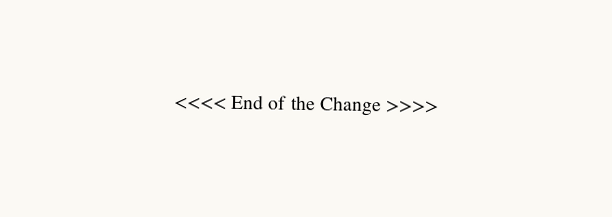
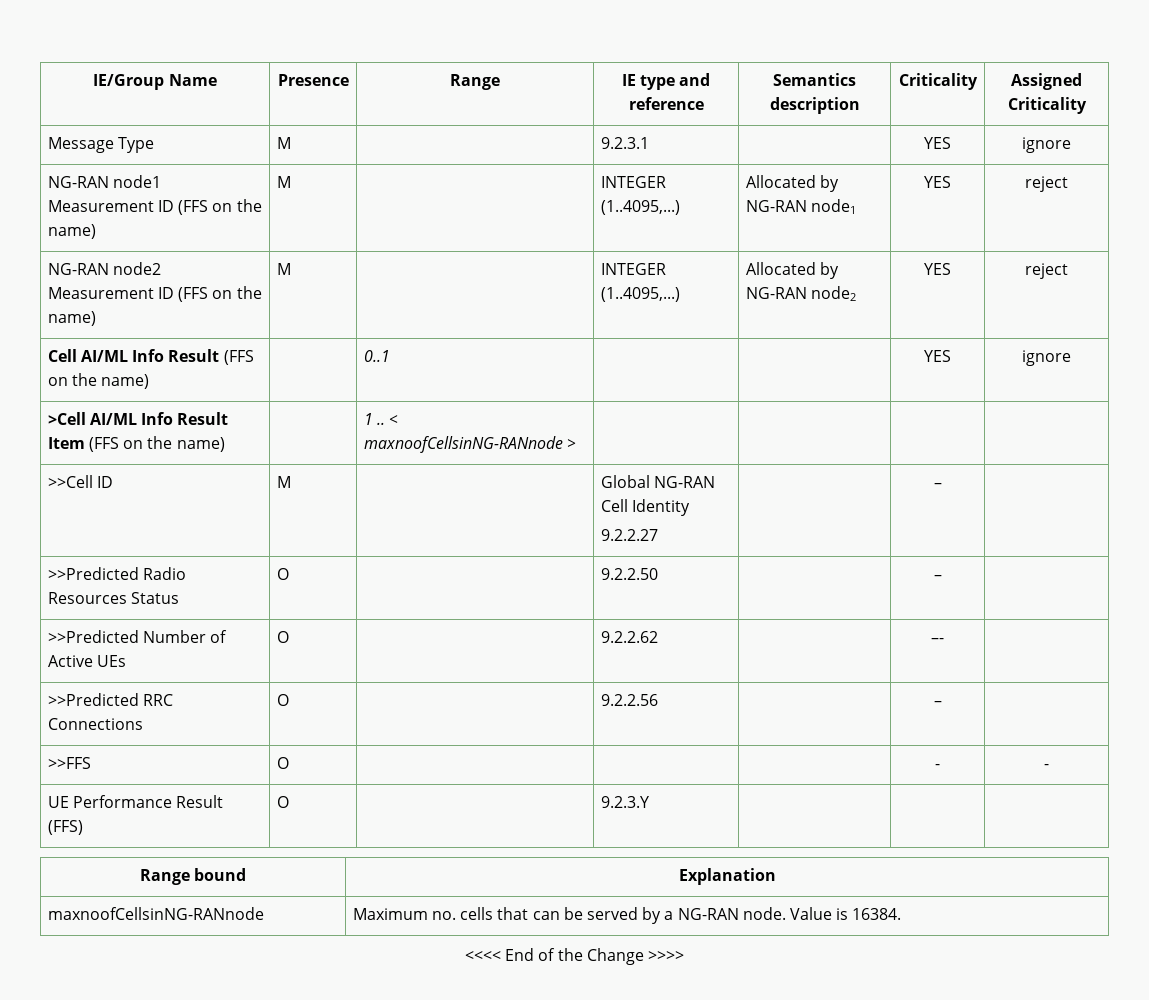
(172, 103) none -> [93,74,217,90] [277,74,349,86] [450,74,500,90] [621,73,711,90] [628,97,704,110] [773,73,856,86] [769,97,860,114] [898,73,978,90] [1011,73,1082,90] [1007,97,1087,114] [47,137,155,153] [276,137,291,149] [600,137,649,149] [924,137,951,149] [1022,137,1071,153] [47,175,162,188] [47,199,262,215] [47,224,96,239] [276,176,291,188] [600,176,666,188] [600,200,680,215] [745,175,840,192] [745,199,857,214] [924,176,951,188] [1025,176,1068,192] [47,262,162,275] [47,286,262,302] [47,311,96,326] [276,263,291,275] [600,263,666,275] [600,287,680,302] [745,262,840,279] [745,286,857,301] [924,263,951,275] [1025,263,1068,279] [47,349,254,365] [47,373,150,389] [363,350,390,362] [924,350,951,362] [1022,350,1071,366] [47,412,229,425] [47,436,225,452] [363,413,399,425] [363,436,577,453] [47,475,114,488] [276,476,291,488] [600,475,716,488] [600,499,691,516] [600,529,658,541] [933,483,942,488] [47,567,187,580] [47,592,180,604] [276,568,289,580] [600,568,658,580] [933,575,942,580] [47,630,228,643] [47,655,127,667] [276,631,289,643] [600,631,658,643] [931,638,944,643] [47,693,174,706] [47,718,143,730] [276,694,289,706] [600,694,658,706] [933,701,942,706] [47,757,91,769] [276,757,289,769] [935,764,940,769] [1044,764,1049,769] [47,795,224,808] [47,820,83,835] [276,796,289,808] [600,796,649,808] [139,868,247,885] [678,868,776,885] [47,907,264,920] [352,907,902,924] IE/Group Name | Presence | Range | IE type and reference | Semantics description | Criticality | Assigned Criticality // Message Type | M | | 9.2.3.1 | | YES | ignore // NG-RAN node1 Measurement ID (FFS on the name) | M | | INTEGER (1..4095,...) | Allocated by NG-RAN node1 | YES | reject // NG-RAN node2 Measurement ID (FFS on the name) | M | | INTEGER (1..4095,...) | Allocated by NG-RAN node2 | YES | reject // Cell AI/ML Info Result (FFS on the name) | | 0..1 | | | YES | ignore // >Cell AI/ML Info Result Item (FFS on the name) | | 1 .. < maxnoofCellsinNG-RANnode > | | | | // >>Cell ID | M | | Global NG-RAN Cell Identity // 9.2.2.27 | | – | // >>Predicted Radio Resources Status | O | | 9.2.2.50 | | – | // >>Predicted Number of Active UEs | O | | 9.2.2.62 | | –- | // >>Predicted RRC Connections | O | | 9.2.2.56 | | – | // >>FFS | O | | | | - | - // UE Performance Result (FFS) | O | | 9.2.3.Y | | | // Range bound | Explanation // maxnoofCellsinNG-RANnode | Maximum no. cells that can be served by a NG-RAN node. Value is 16384. //

